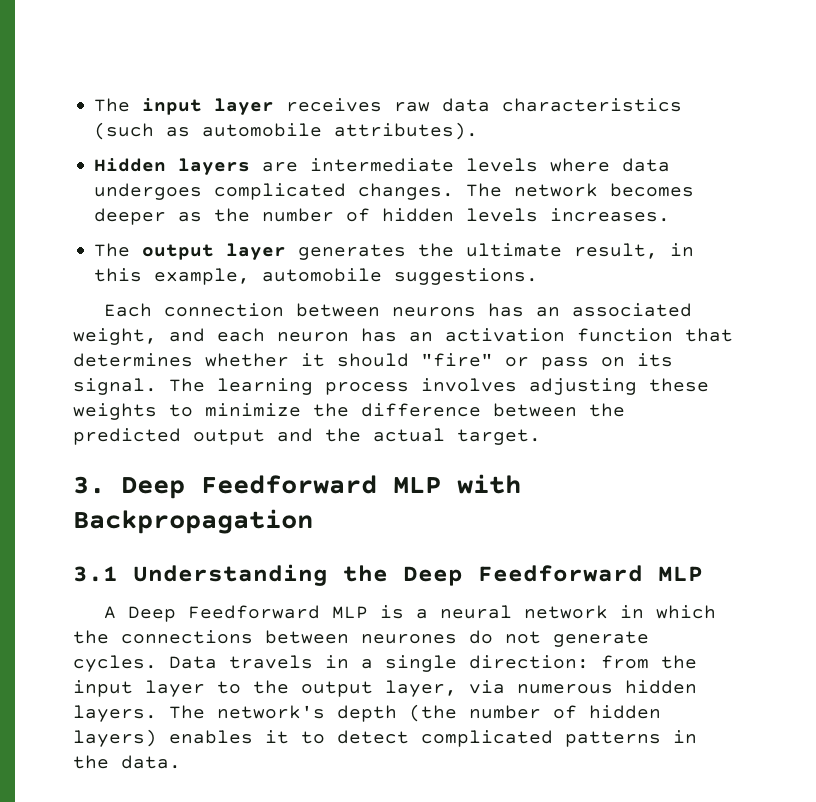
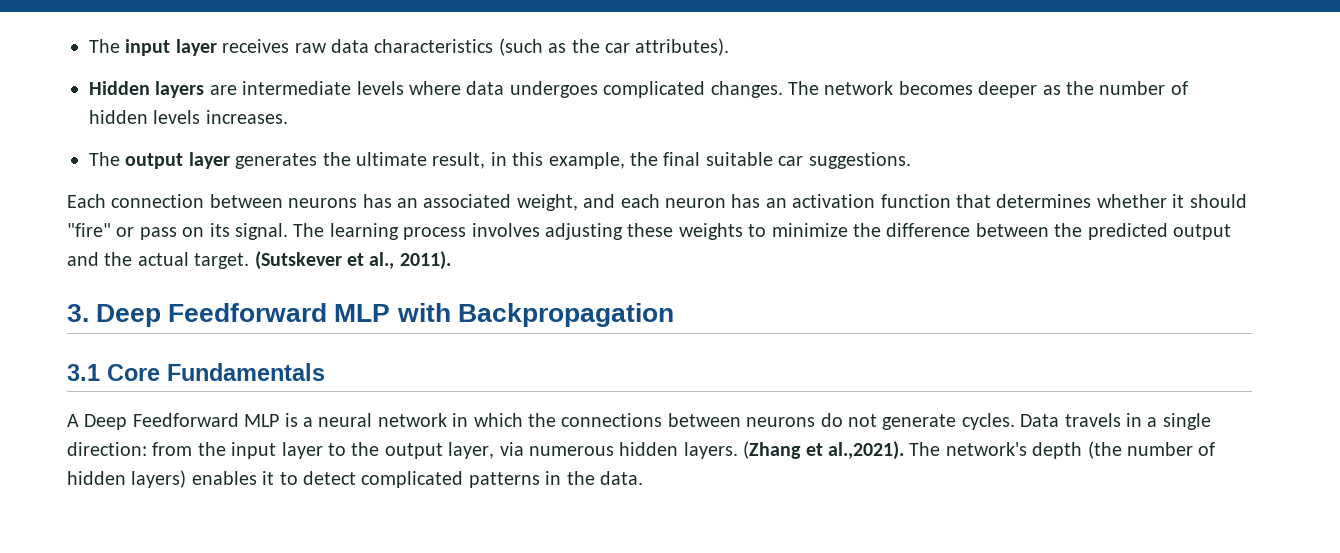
[202,123,323,137] automobile -> [571,39,630,53] the car
[262,268,383,282] automobile -> [629,152,804,166] the final suitable car
(541, 437) none -> [254,251,451,270] (Sutskever et al., 2011).
[133,564,703,586] Understanding the Deep Feedforward MLP -> [107,363,325,381] Core Fundamentals
[361,634,457,644] neurones -> [746,417,816,427] neurons
(157, 713) none -> [743,441,904,460] (Zhang et al.,2021).

